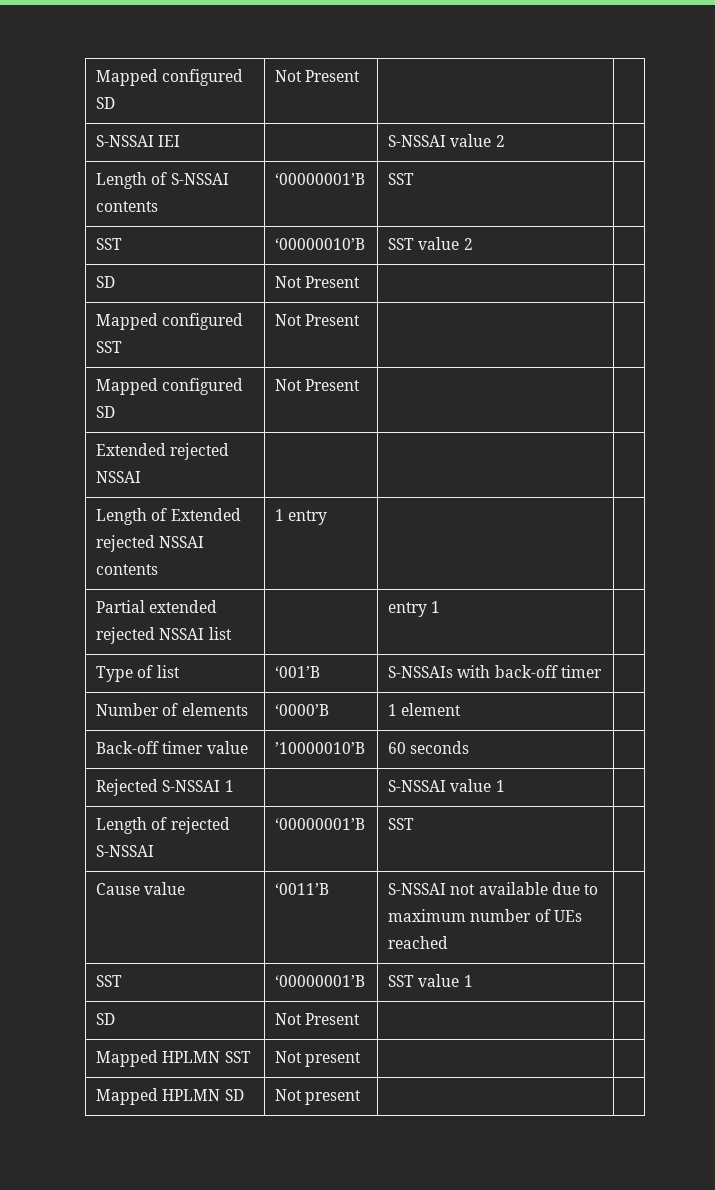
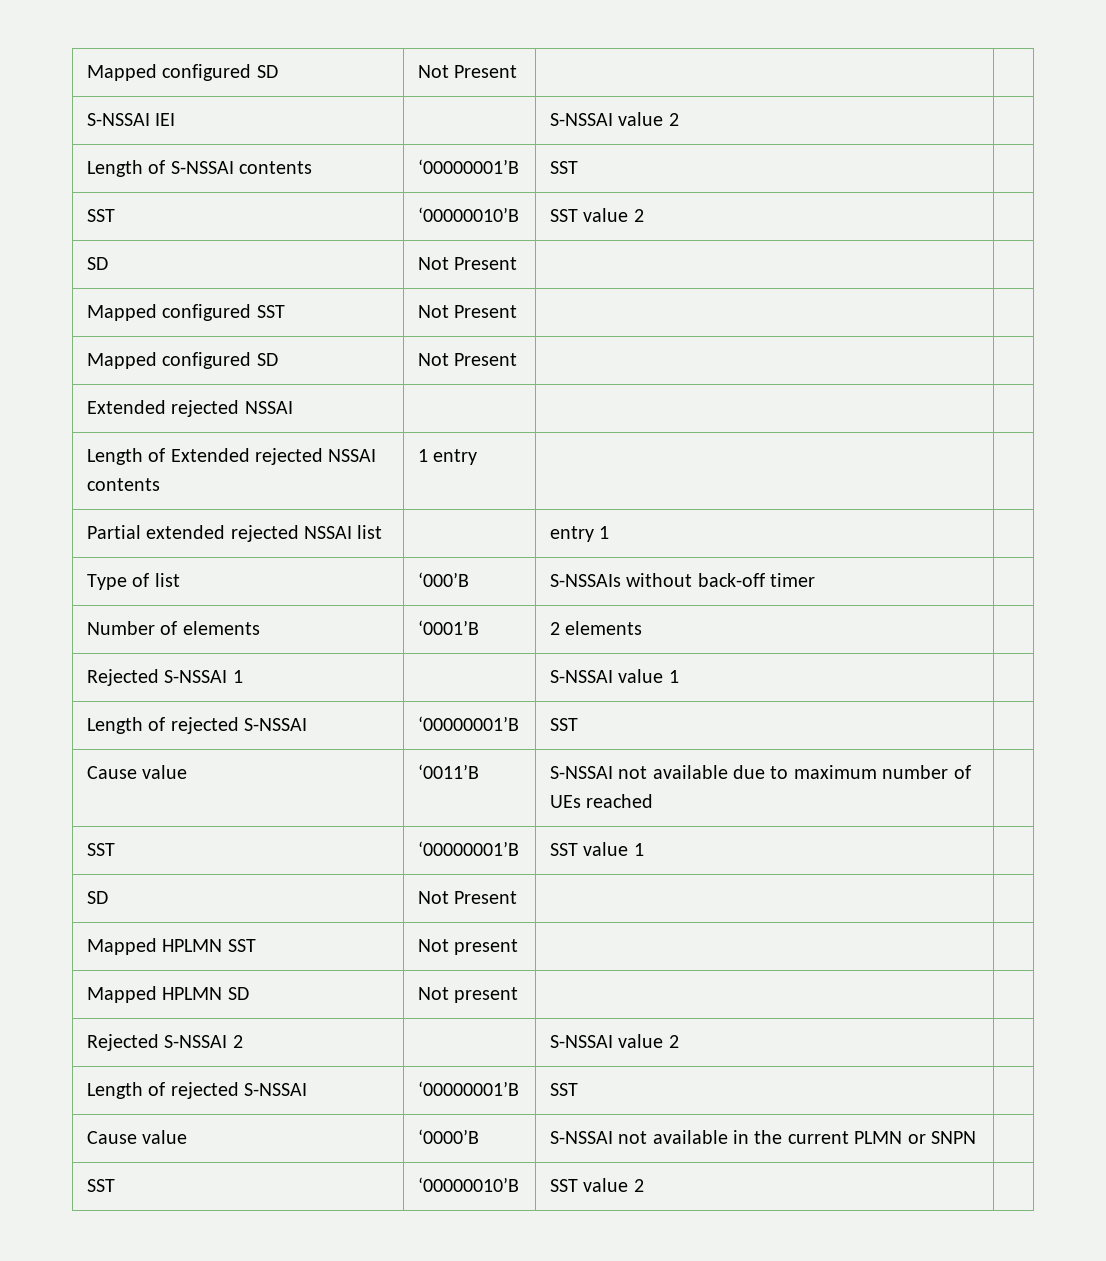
[275,666,321,678] ‘001’B -> [417,572,469,587] ‘000’B
[457,665,491,678] with -> [626,573,693,587] without
[275,704,330,716] [388,703,462,716] [96,741,248,754] [275,742,366,754] [388,741,470,754] ‘0000’B | 1 element | // Back-off timer value | ’10000010’B | 60 seconds -> [417,620,479,635] [549,621,643,635] ‘0001’B | 2 elements
(362, 1097) none -> [86,1034,243,1051] [549,1034,679,1048] [86,1082,308,1099] [417,1081,519,1096] [549,1083,578,1096] [86,1130,188,1144] [417,1129,479,1144] [549,1130,977,1144] [86,1179,115,1192] [417,1177,519,1192] [549,1178,644,1192] // Rejected S-NSSAI 2 | | S-NSSAI value 2 | // Length of rejected S-NSSAI | ‘00000001’B | SST | // Cause value | ‘0000’B | S-NSSAI not available in the current PLMN or SNPN | // SST | ‘00000010’B | SST value 2 |

